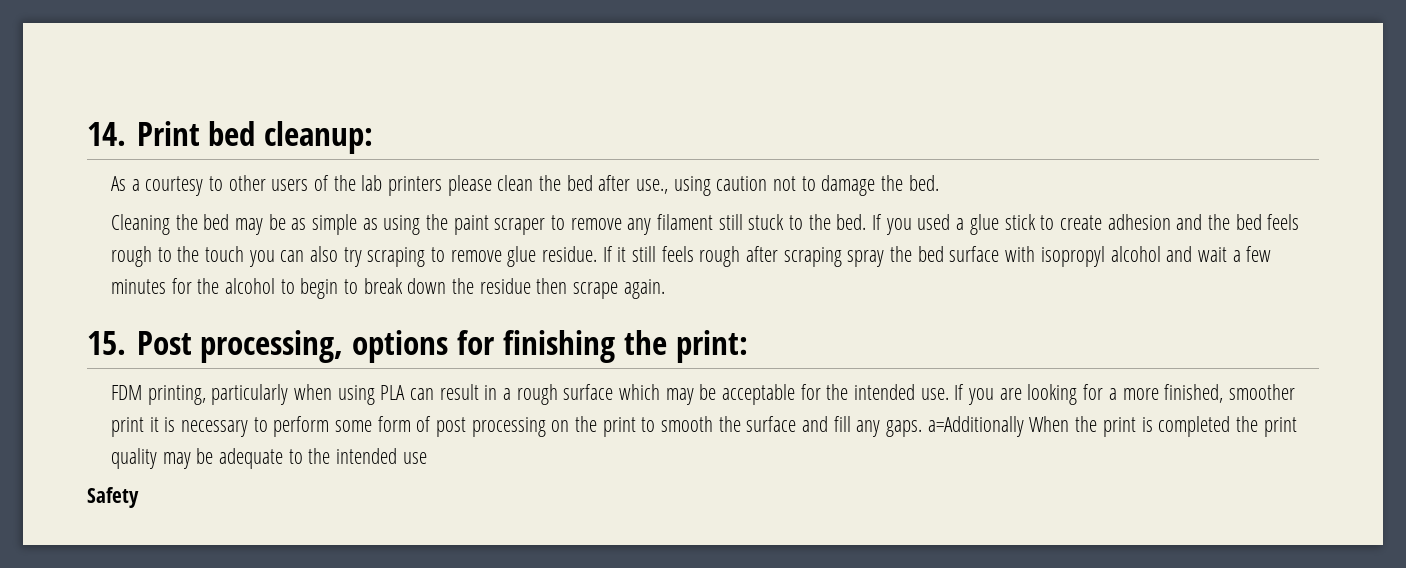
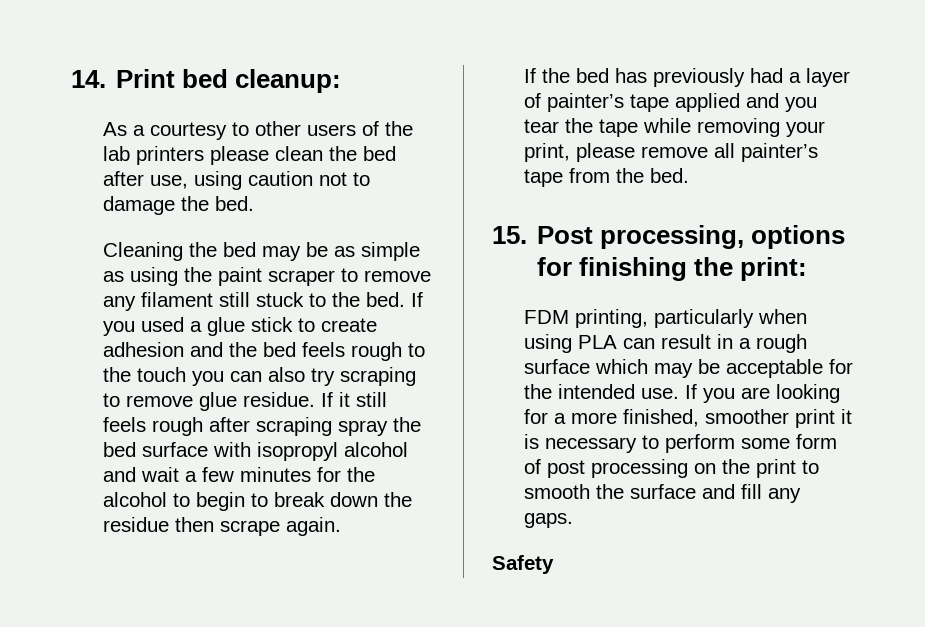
[636,179,669,194] use., -> [149,175,188,189] use,
(665, 289) none -> [523,68,850,87] [523,93,817,112] [523,118,825,137] [523,143,818,162] [523,168,689,187] // If the bed has previously had a layer of painter’s tape applied and you tear the tape while removing your print, please remove all painter’s tape from the bed.
[927,416,1297,437] [111,448,427,469] a=Additionally When the print is completed the print quality may be adequate to the intended use -> (573, 520) none

